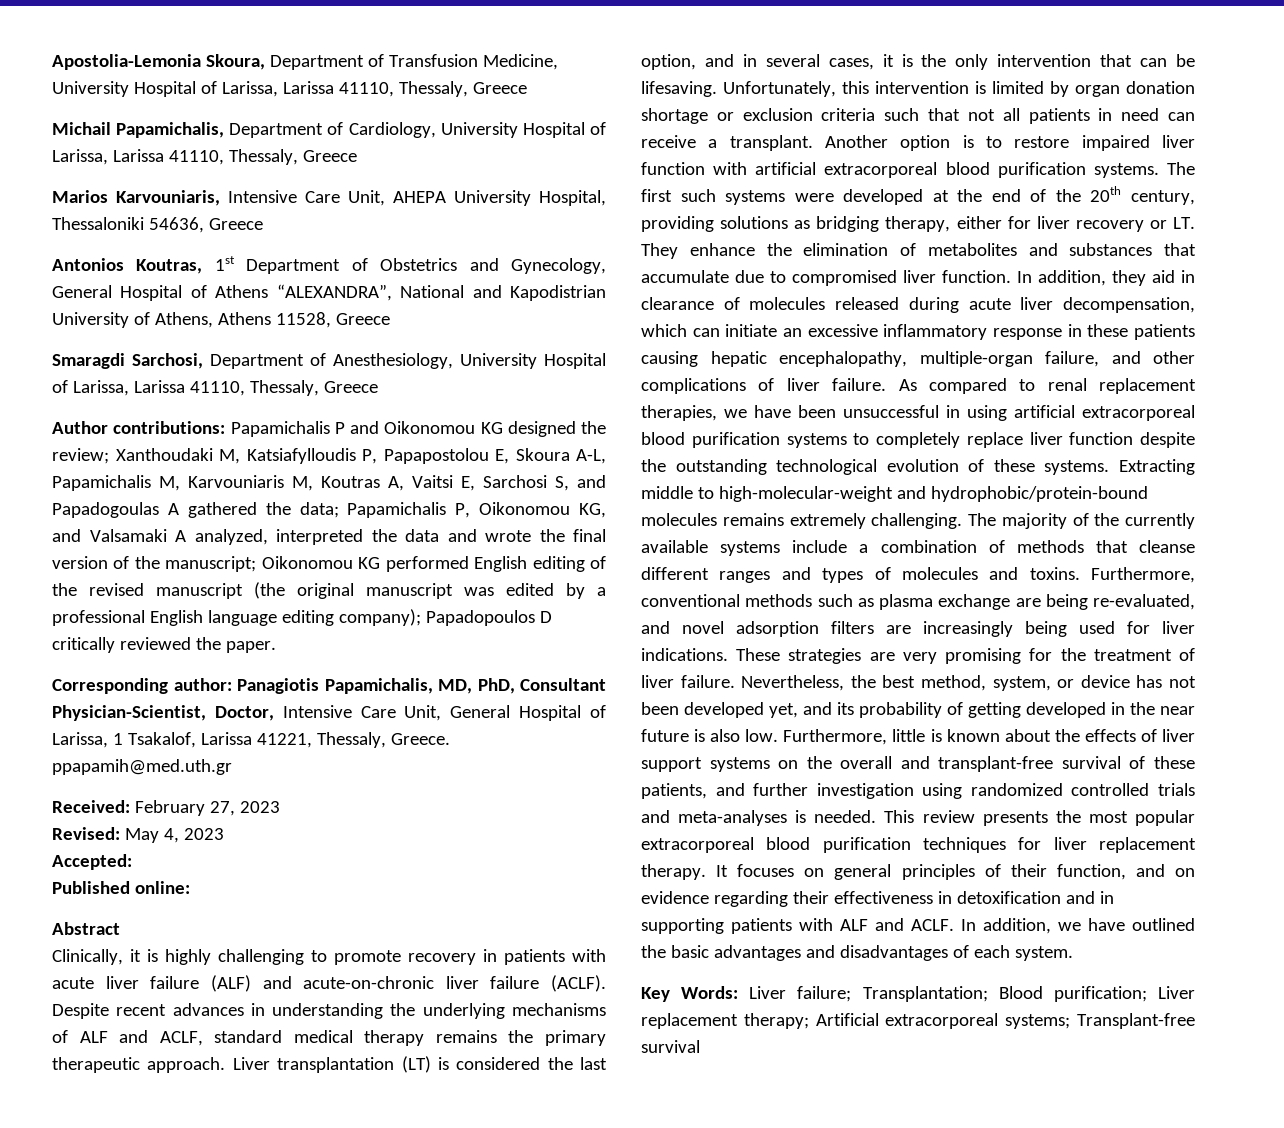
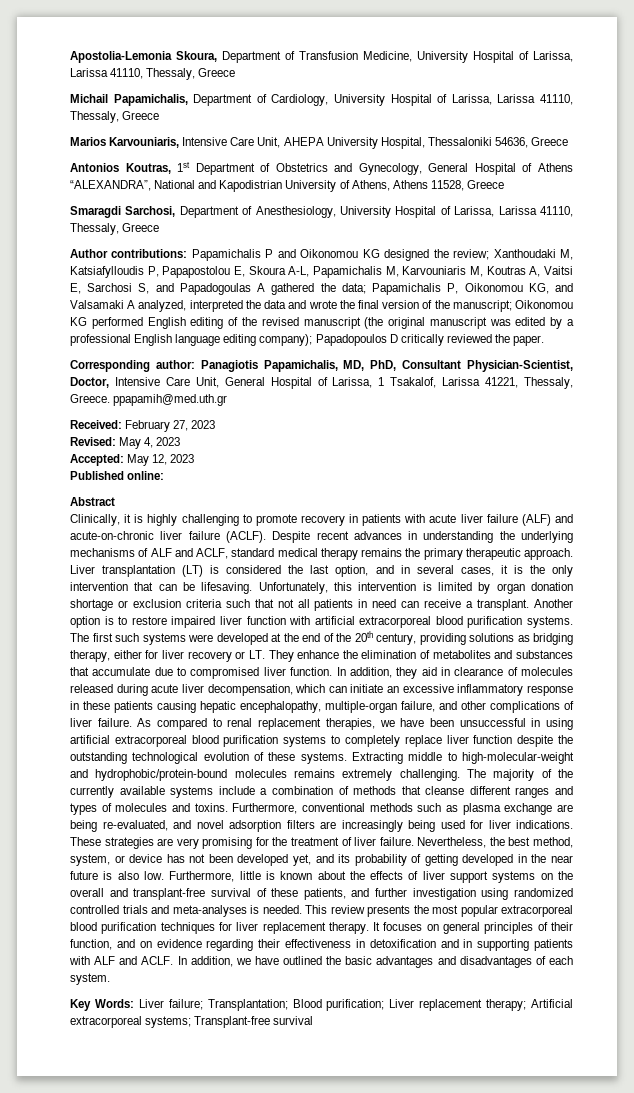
(132, 862) none -> [127,454,195,466] May 12, 2023

